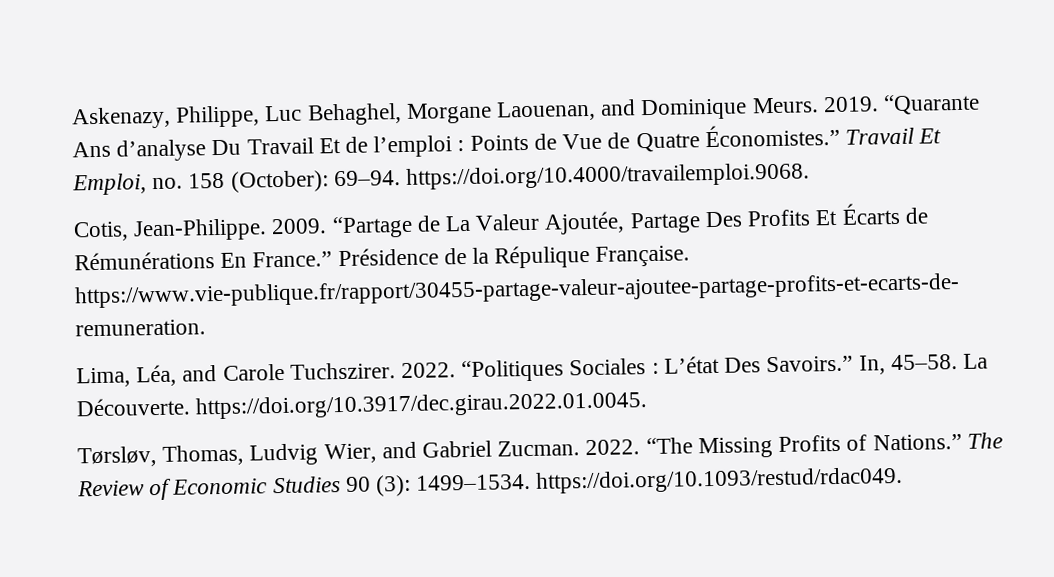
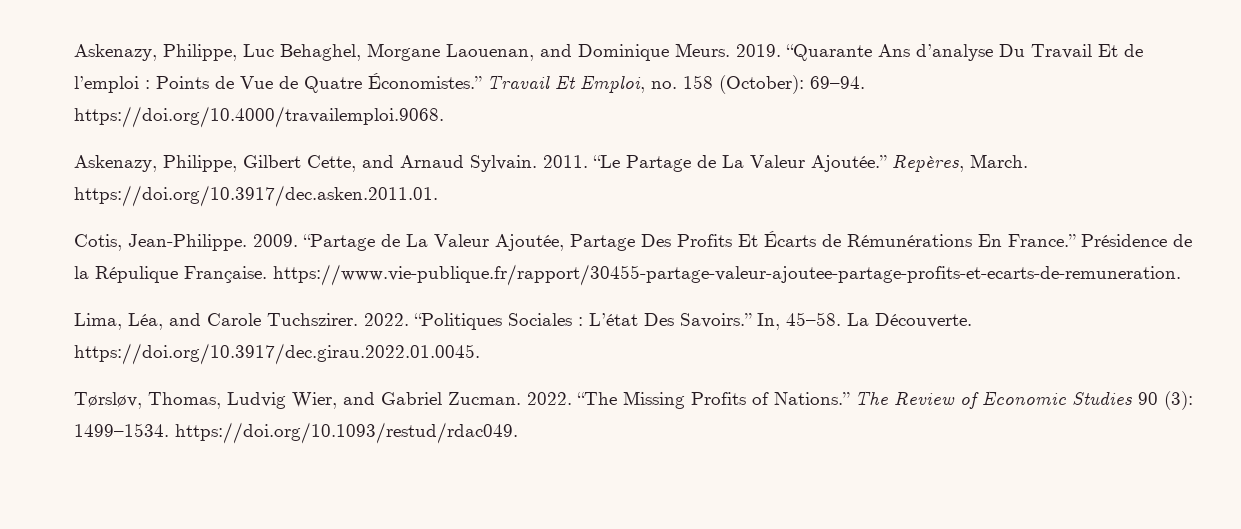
(811, 176) none -> [74,154,1028,172] [74,185,438,207] // Askenazy, Philippe, Gilbert Cette, and Arnaud Sylvain. 2011. “Le Partage de La Valeur Ajoutée.” Repères, March. https://doi.org/10.3917/dec.asken.2011.01.

